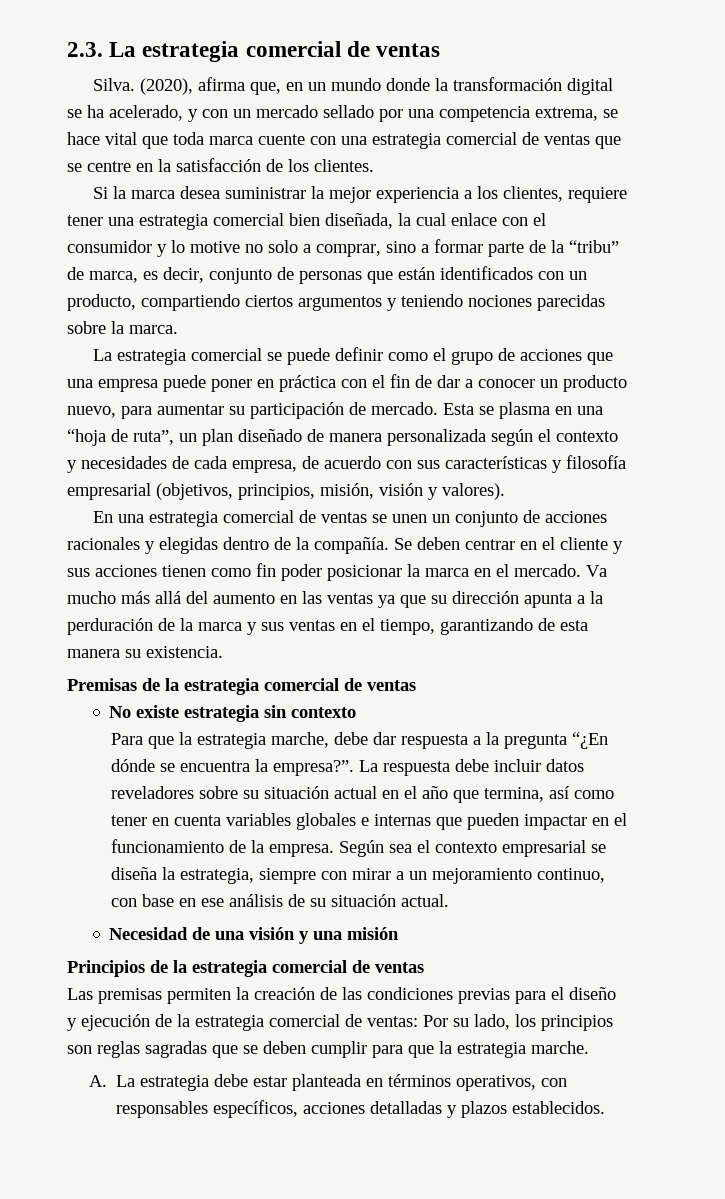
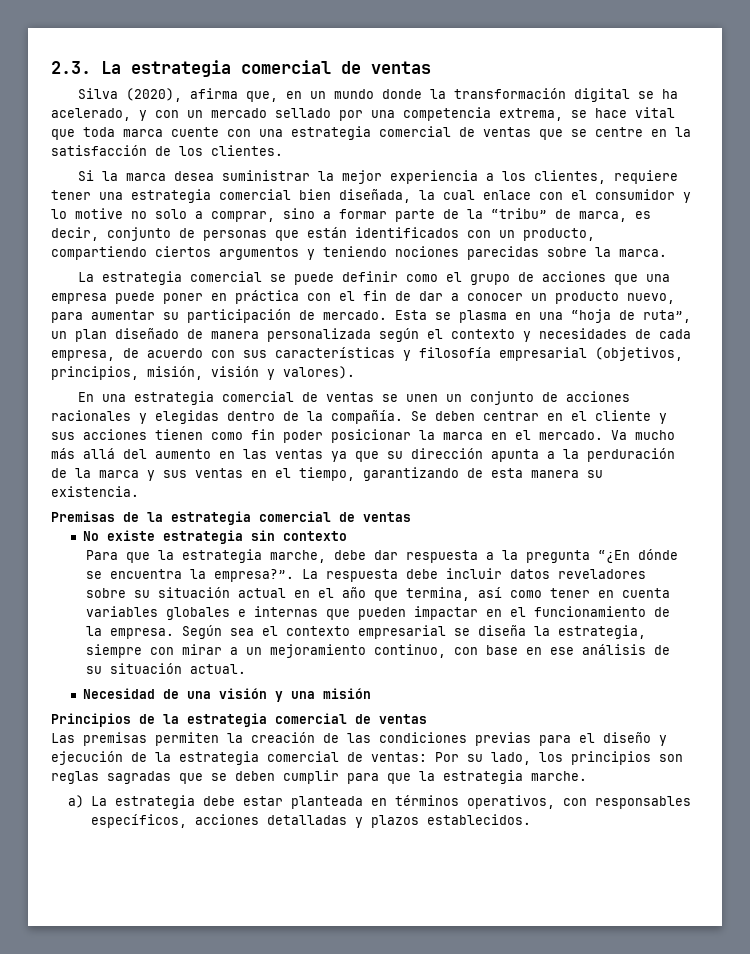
[93,78,136,91] Silva. -> [77,88,118,99] Silva
[88,1075,107,1087] A. -> [68,795,85,808] a)

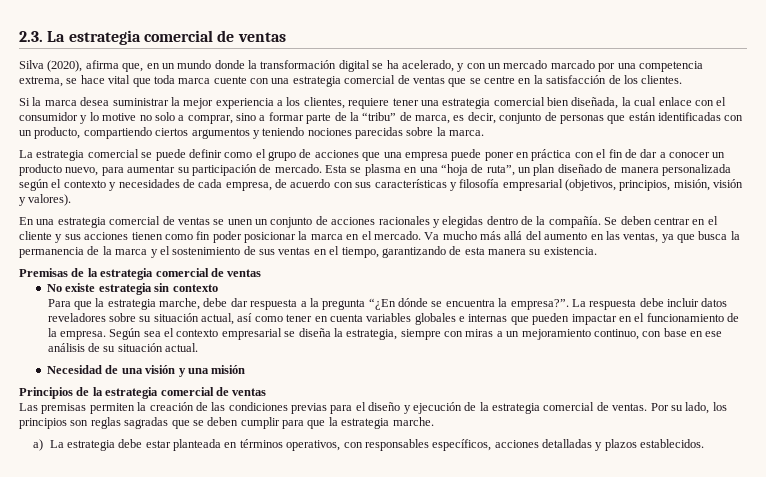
[275,108,331,118] sellado -> [550,60,595,69] marcado
[355,227,459,238] identificados -> [658,112,721,121] identificadas
[275,449,323,459] ventas -> [623,232,659,243] ventas,
[387,448,675,462] su dirección apunta a la perduración -> [698,231,740,240] [19,247,84,258] busca la permanencia
(155, 475) none -> [159,246,256,255] el sostenimiento de
[237,587,470,601] actual en el año que termina, -> [201,313,235,325] actual,
[181,644,222,655] mirar -> [465,329,494,337] miras
[371,752,427,762] ventas: -> [612,403,648,411] ventas.

